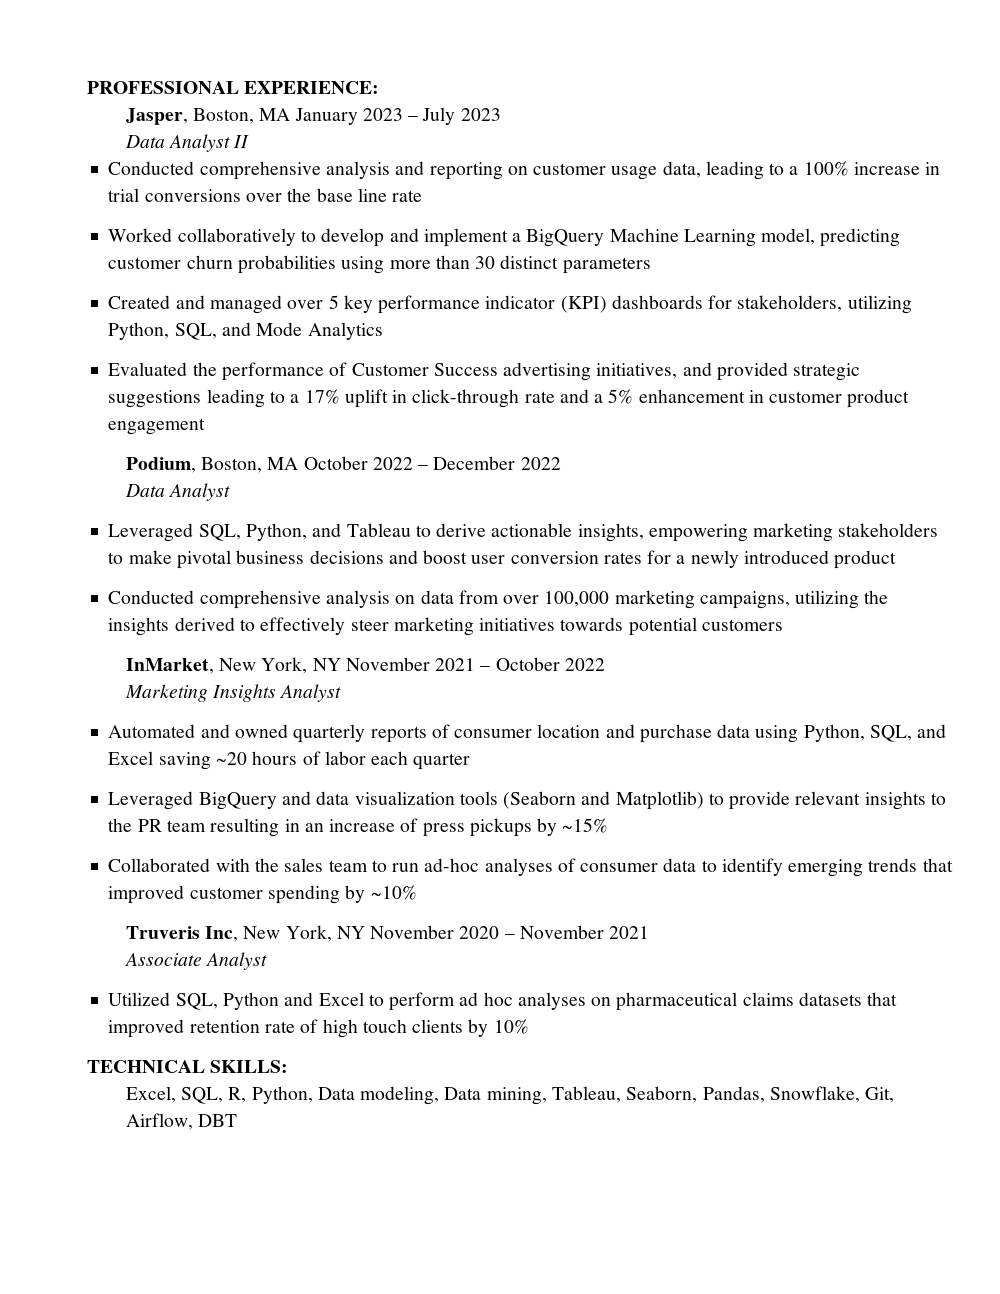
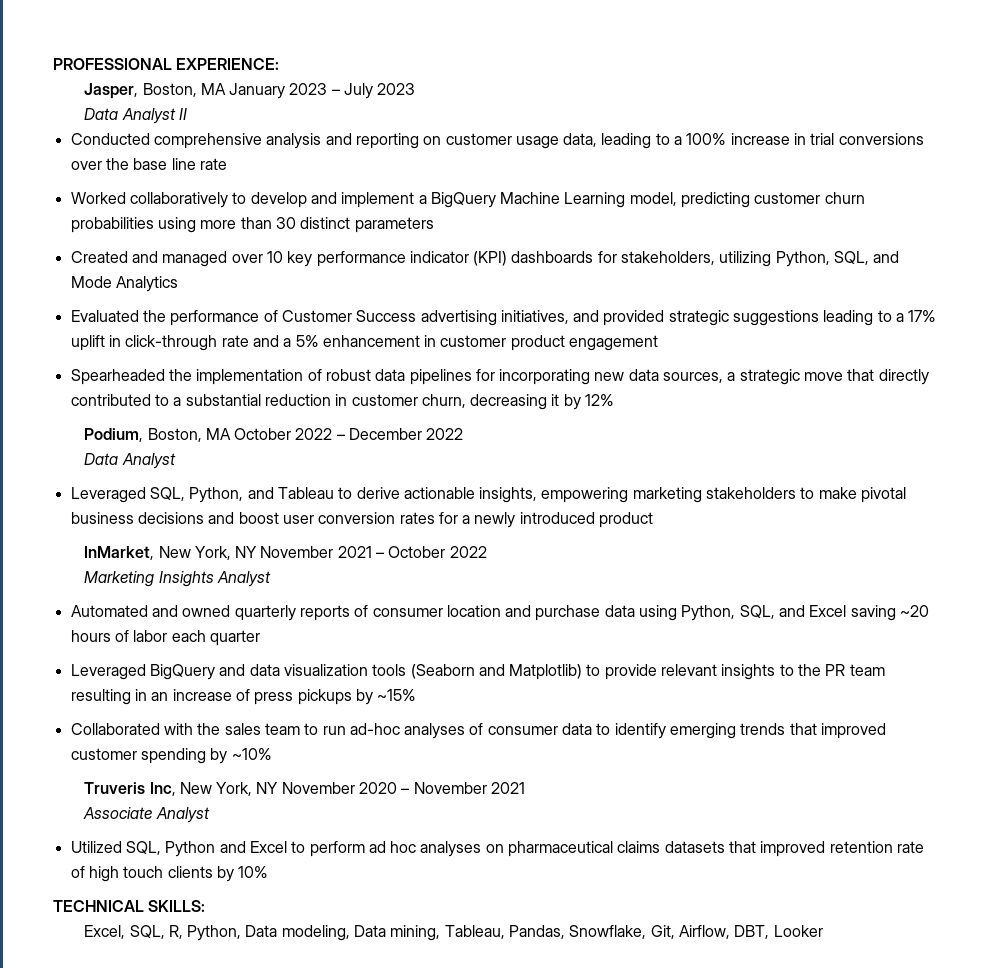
[328,295,339,309] 5 -> [266,251,283,263] 10
(206, 426) none -> [70,369,929,385] [70,394,615,410] // Spearheaded the implementation of robust data pipelines for incorporating new data sources, a strategic move that directly contributed to a substantial reduction in customer churn, decreasing it by 12%
[108,590,889,609] [108,617,783,636] // Conducted comprehensive analysis on data from over 100,000 marketing campaigns, utilizing the insights derived to effectively steer marketing initiatives towards potential customers -> (654, 520) none
[626,1086,698,1103] Seaborn, -> (505, 932) none
[198,1114,238,1127] DBT -> [734,925,823,939] DBT, Looker

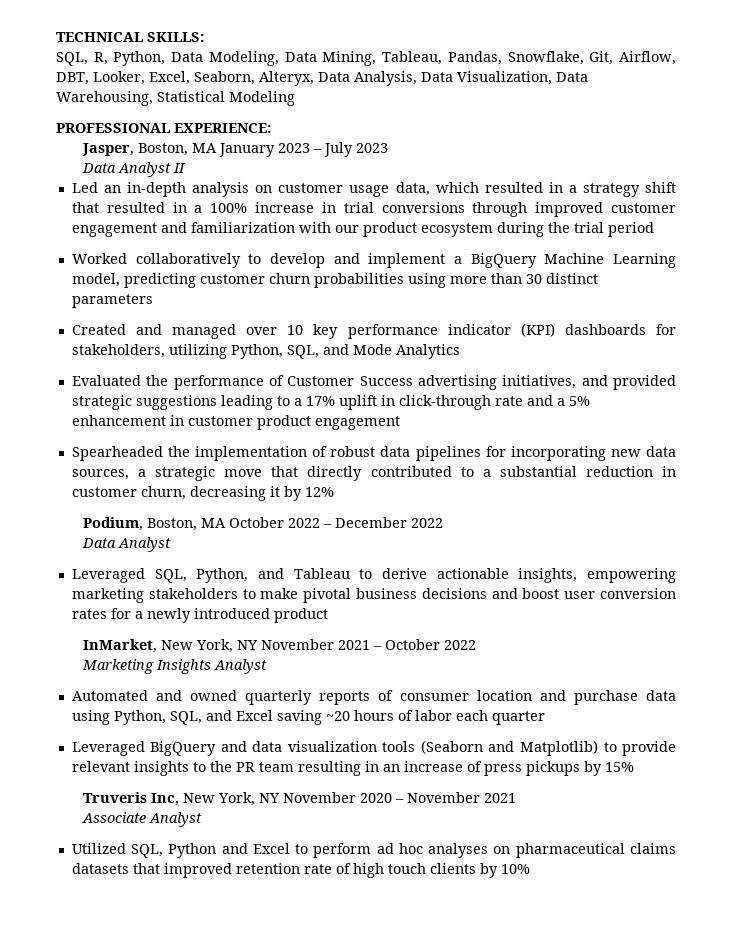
(53, 64) none -> [56,32,204,42] [56,51,677,66] [56,71,588,86] [56,91,295,106] TECHNICAL SKILLS: // SQL, R, Python, Data Modeling, Data Mining, Tableau, Pandas, Snowflake, Git, Airflow, DBT, Looker, Excel, Seaborn, Alteryx, Data Analysis, Data Visualization, Data Warehousing, Statistical Modeling //
[70,133,670,149] Conducted comprehensive analysis and reporting on customer usage data, leading to -> [71,182,676,197] [71,202,187,213] Led an in-depth analysis on customer usage data, which resulted in a strategy shift that resulted in
[70,158,227,170] over the base line rate -> [472,202,676,217] [71,222,654,237] through improved customer engagement and familiarization with our product ecosystem during the trial period
[377,689,417,701] [70,723,887,739] [70,748,272,764] ~15% // Collaborated with the sales team to run ad-hoc analyses of consumer data to identify emerging trends that improved customer spending by ~10% -> [604,762,634,772] 15%
[53,900,206,912] [84,925,823,941] // TECHNICAL SKILLS: // Excel, SQL, R, Python, Data modeling, Data mining, Tableau, Pandas, Snowflake, Git, Airflow, DBT, Looker -> (530, 869) none

